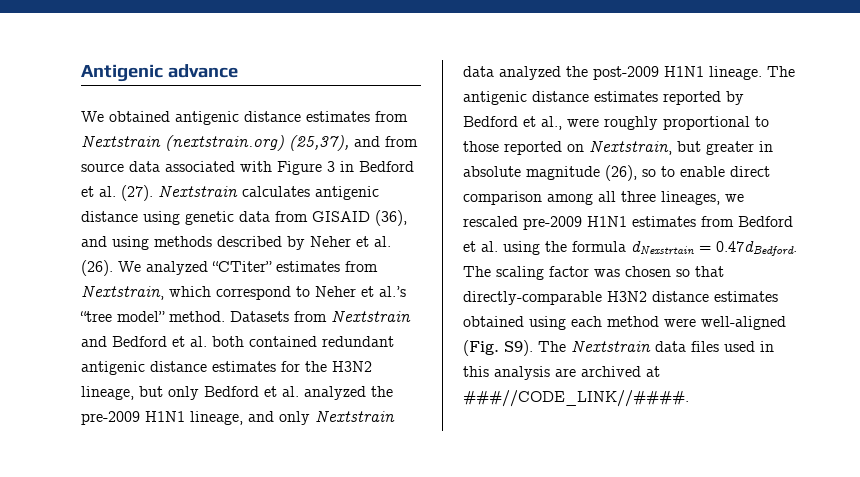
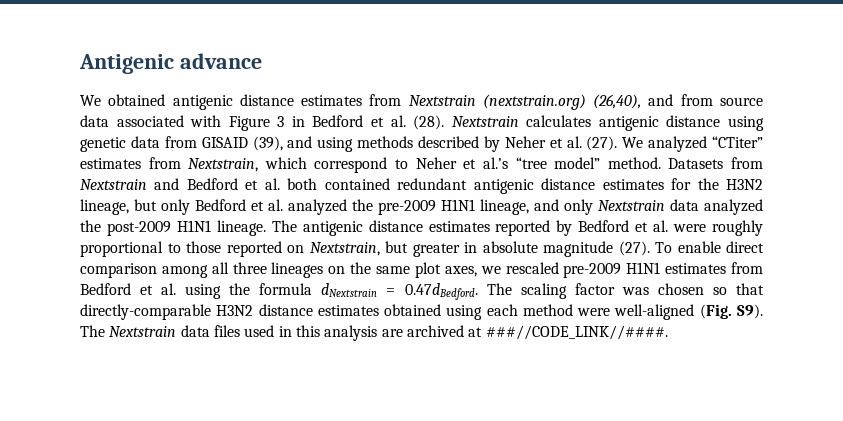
[289,135,349,151] (25,37), -> [593,94,642,109] (26,40),
[121,185,153,201] (27). -> [413,115,445,130] (28).
[375,210,407,226] (36), -> [252,136,283,151] (39),
[81,260,113,276] (26). -> [586,136,618,151] (27).
[541,116,562,130] al., -> [653,220,669,232] al.
[605,165,675,181] (26), so to -> [618,241,672,256] (27). To
[661,191,720,205] lineages, -> [271,262,477,278] lineages on the same plot axes,
[631,241,695,255] dNexstrtain -> [321,283,378,297] dNextstrain

